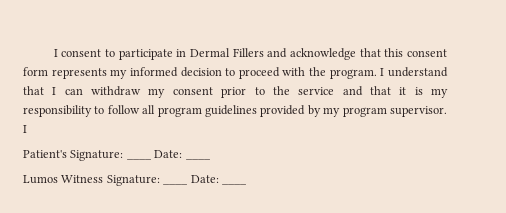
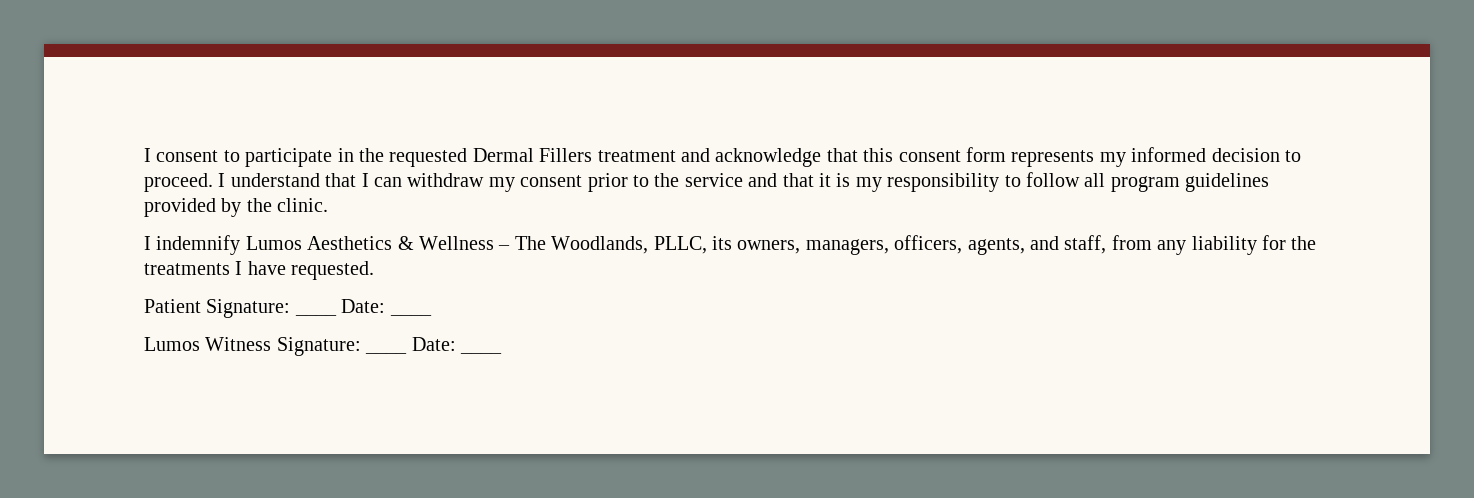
(187, 53) none -> [359,148,468,167] the requested
(264, 52) none -> [597,150,676,162] treatment
[238,67,377,79] proceed with the program. -> [144,173,213,192] proceed.
[323,106,447,117] [23,125,27,133] [23,150,67,158] my program supervisor. I // Patient's -> [246,198,329,212] [144,235,1317,255] [144,261,375,280] [144,299,201,313] the clinic. // I indemnify Lumos Aesthetics & Wellness – The Woodlands, PLLC, its owners, managers, officers, agents, and staff, from any liability for the treatments I have requested. // Patient

